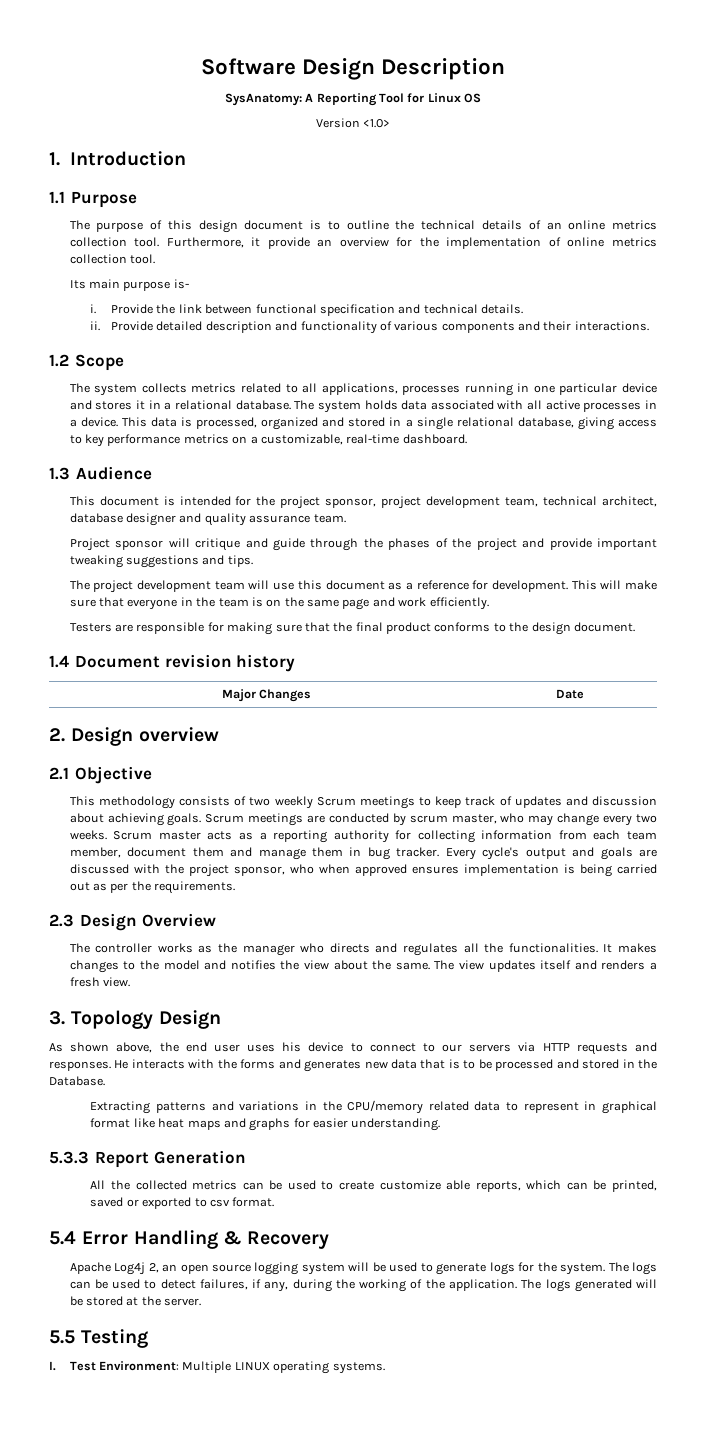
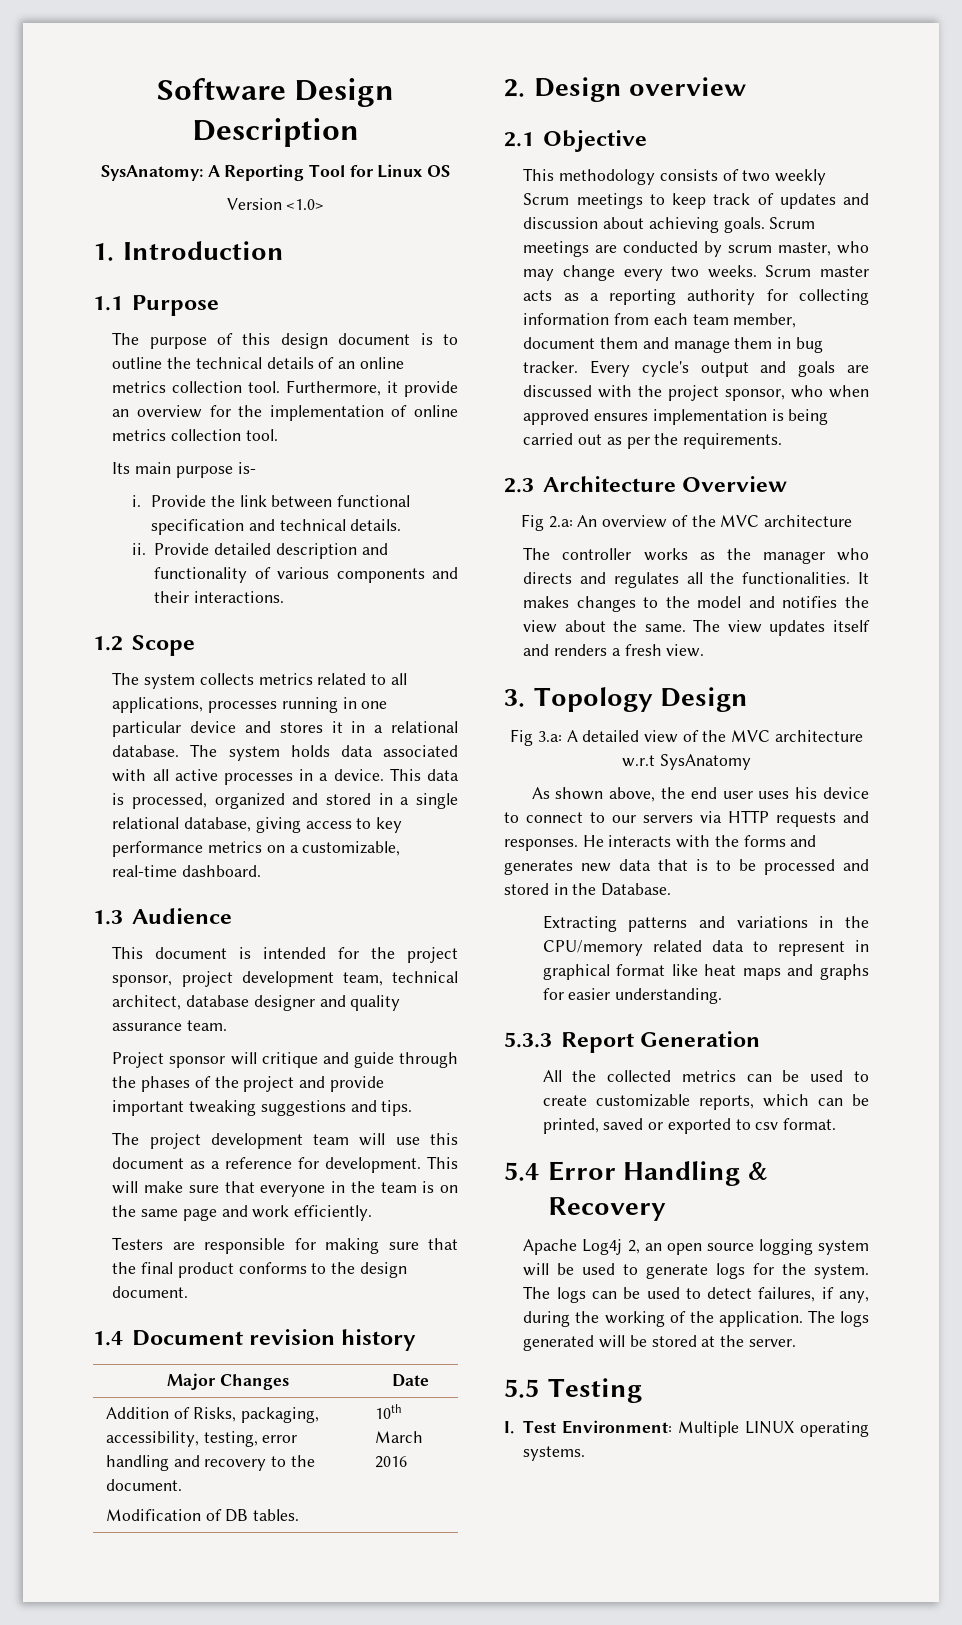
(584, 694) none -> [105,1407,320,1423] [105,1431,298,1447] [105,1455,315,1471] [105,1479,182,1491] [105,1509,300,1522] [374,1404,402,1419] [374,1431,423,1443] [374,1456,407,1468] // Addition of Risks, packaging, accessibility, testing, error handling and recovery to the document. // Modification of DB tables. | 10th March 2016
[80,913,138,931] Design -> [542,476,676,492] Architecture
(216, 920) none -> [520,514,853,531] // Fig 2.a: An overview of the MVC architecture
(221, 1019) none -> [510,729,863,746] [622,754,751,770] // Fig 3.a: A detailed view of the MVC architecture w.r.t SysAnatomy
[379,1180,471,1190] customize able -> [595,1094,690,1107] customizable

